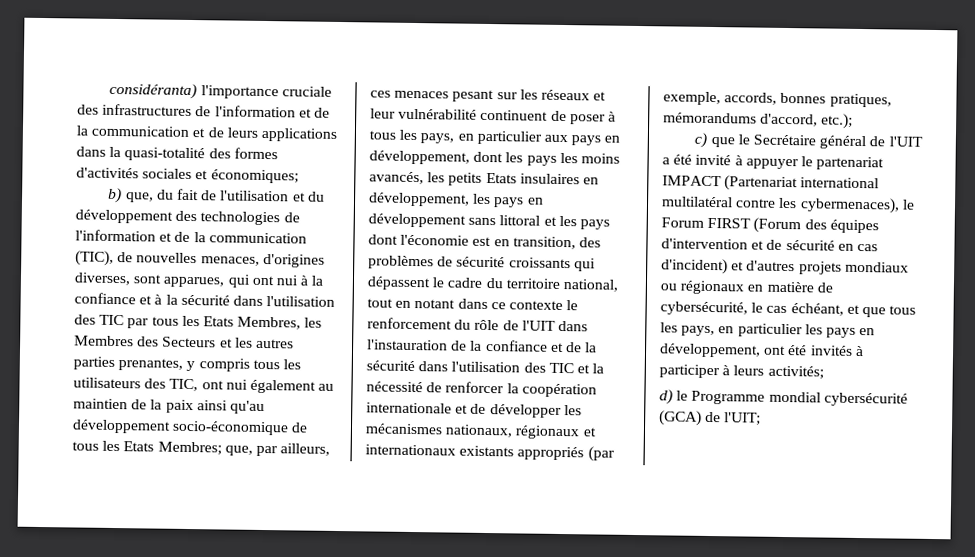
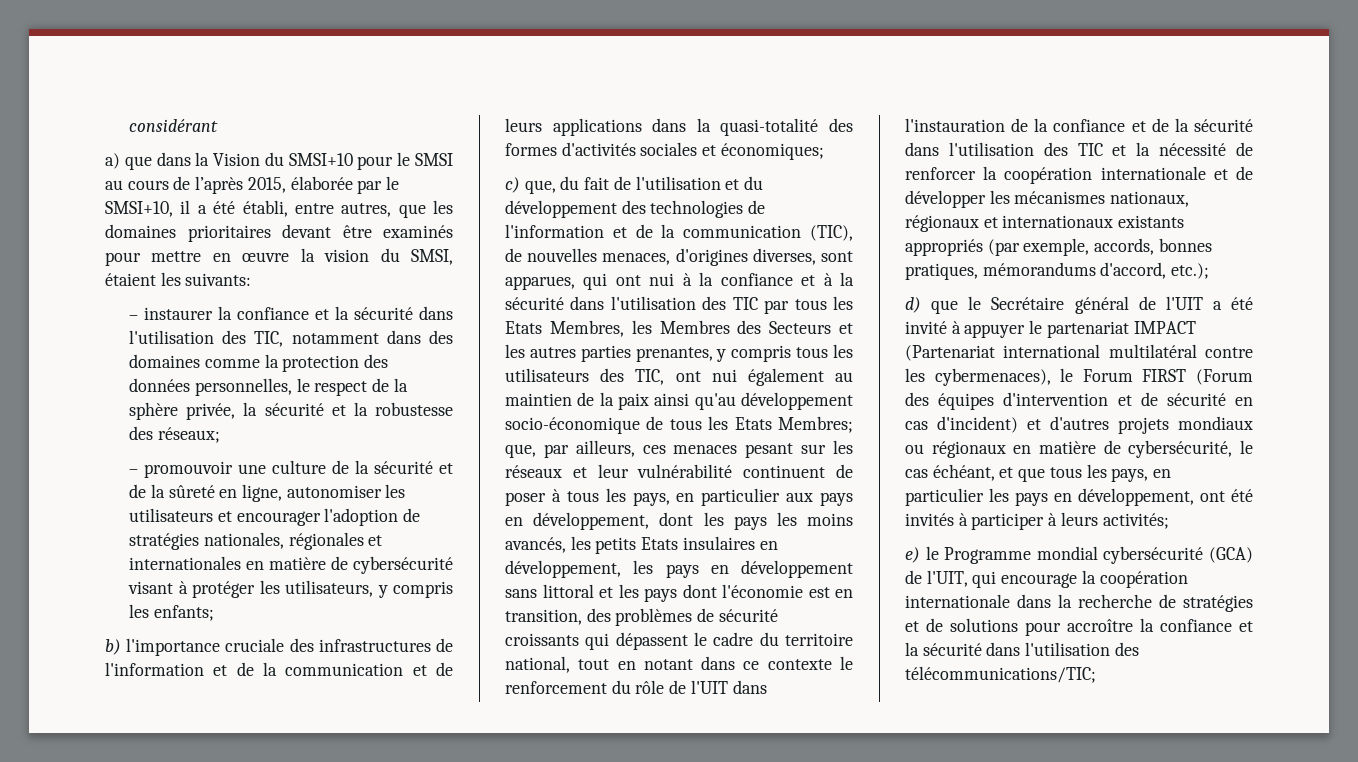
[109,82,198,100] considéranta) -> [129,119,219,132] [105,152,453,170] [105,176,400,194] [105,200,453,218] [105,224,453,242] [105,248,454,266] [105,272,252,286] [129,306,454,320] [129,330,453,347] [129,354,388,372] [129,378,408,396] [129,402,453,420] [129,426,220,443] [129,460,454,478] [129,484,406,502] [129,508,420,526] [129,532,383,550] [129,556,453,574] [128,580,454,598] [129,604,214,621] [105,639,121,655] considérant // a) que dans la Vision du SMSI+10 pour le SMSI au cours de l’après 2015, élaborée par le SMSI+10, il a été établi, entre autres, que les domaines prioritaires devant être examinés pour mettre en œuvre la vision du SMSI, étaient les suivants: // – instaurer la confiance et la sécurité dans l'utilisation des TIC, notamment dans des domaines comme la protection des données personnelles, le respect de la sphère privée, la sécurité et la robustesse des réseaux; // – promouvoir une culture de la sécurité et de la sûreté en ligne, autonomiser les utilisateurs et encourager l'adoption de stratégies nationales, régionales et internationales en matière de cybersécurité visant à protéger les utilisateurs, y compris les enfants; // b)
[107,187,123,204] b) -> [505,177,520,193] c)
[694,132,708,148] c) -> [905,297,921,313] d)
[659,389,673,405] d) -> [905,547,920,563] e)
[724,412,762,426] l'UIT; -> [926,570,1188,588] [905,594,1253,612] [905,618,1253,636] [905,642,1139,656] [905,666,1096,683] l'UIT, qui encourage la coopération internationale dans la recherche de stratégies et de solutions pour accroître la confiance et la sécurité dans l'utilisation des télécommunications/TIC;

